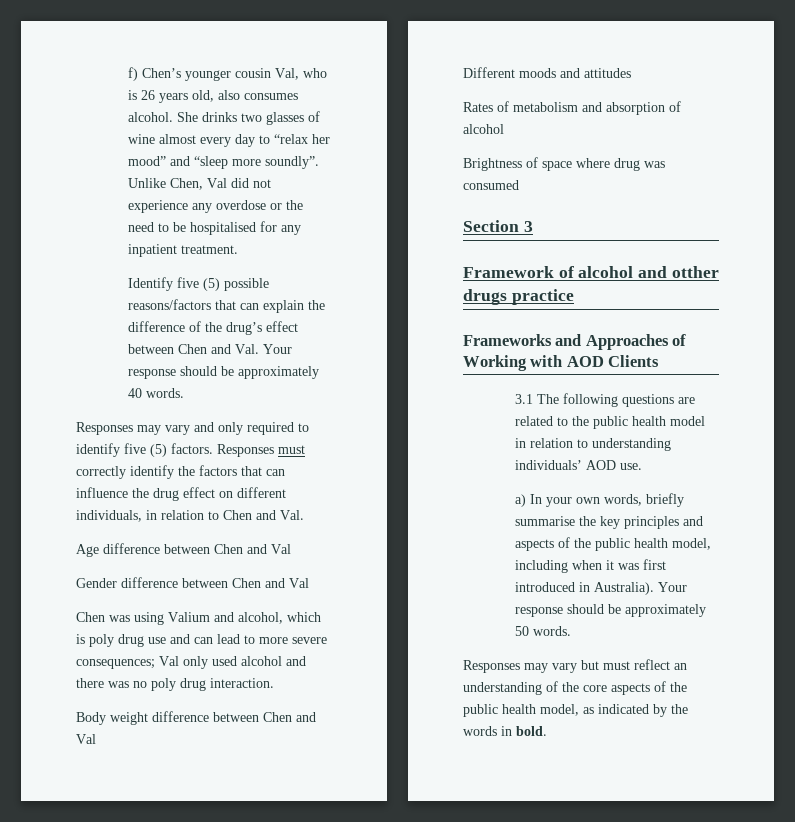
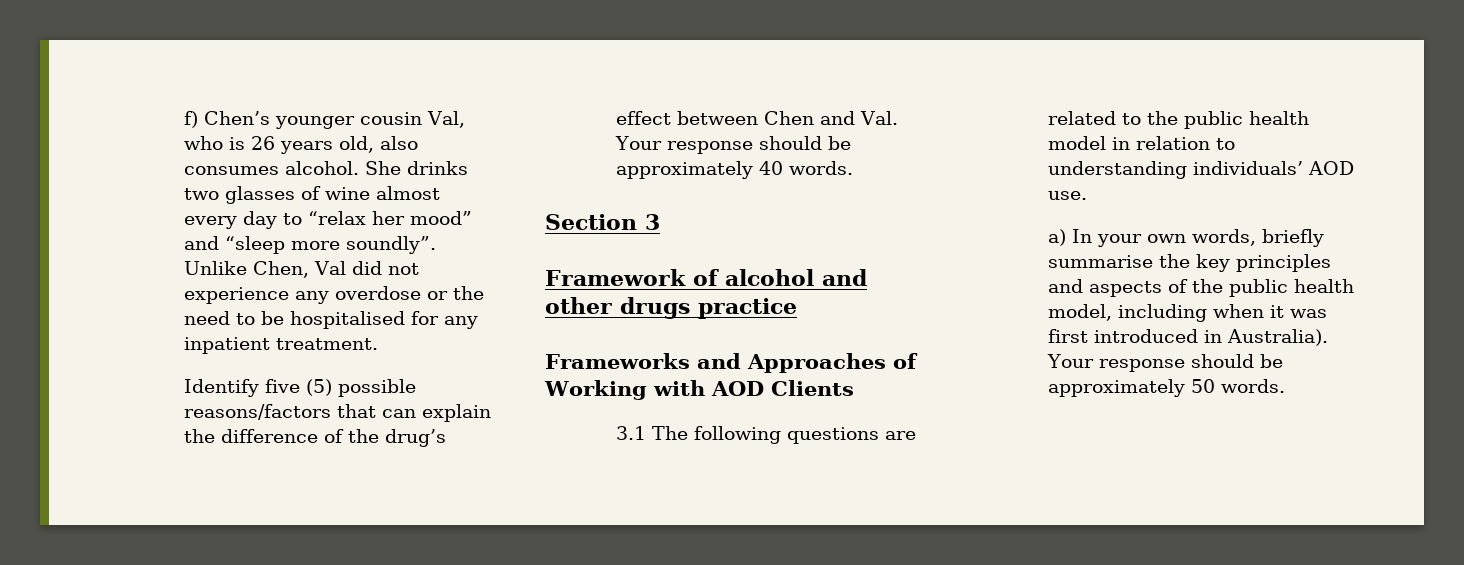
[76,422,309,435] [76,443,305,457] [76,465,285,479] [76,487,286,501] [76,510,304,522] [76,543,291,557] [76,577,309,588] [76,612,321,625] [76,634,327,647] [76,656,306,669] [76,678,274,691] [76,711,316,725] [76,734,96,744] [463,67,631,78] [463,101,681,115] [463,124,504,134] [463,157,665,171] [463,180,519,190] // Responses may vary and only required to identify five (5) factors. Responses must correctly identify the factors that can influence the drug effect on different individuals, in relation to Chen and Val. // Age difference between Chen and Val // Gender difference between Chen and Val // Chen was using Valium and alcohol, which is poly drug use and can lead to more severe consequences; Val only used alcohol and there was no poly drug interaction. // Body weight difference between Chen and Val // Different moods and attitudes // Rates of metabolism and absorption of alcohol // Brightness of space where drug was consumed -> (854, 168) none
[671,266,719,278] otther -> [545,297,612,314] other
[463,659,687,673] [463,681,687,695] [463,704,688,717] [463,726,547,736] // Responses may vary but must reflect an understanding of the core aspects of the public health model, as indicated by the words in bold. -> (1286, 386) none

